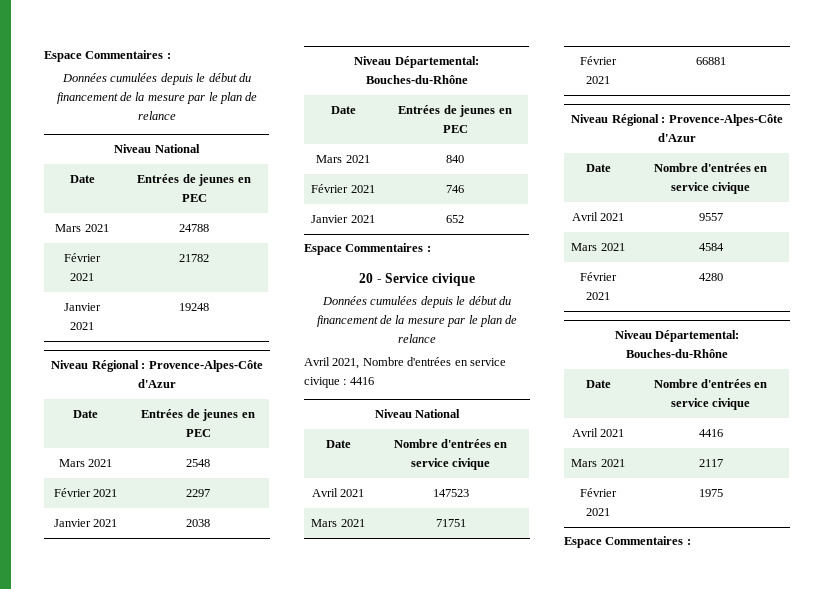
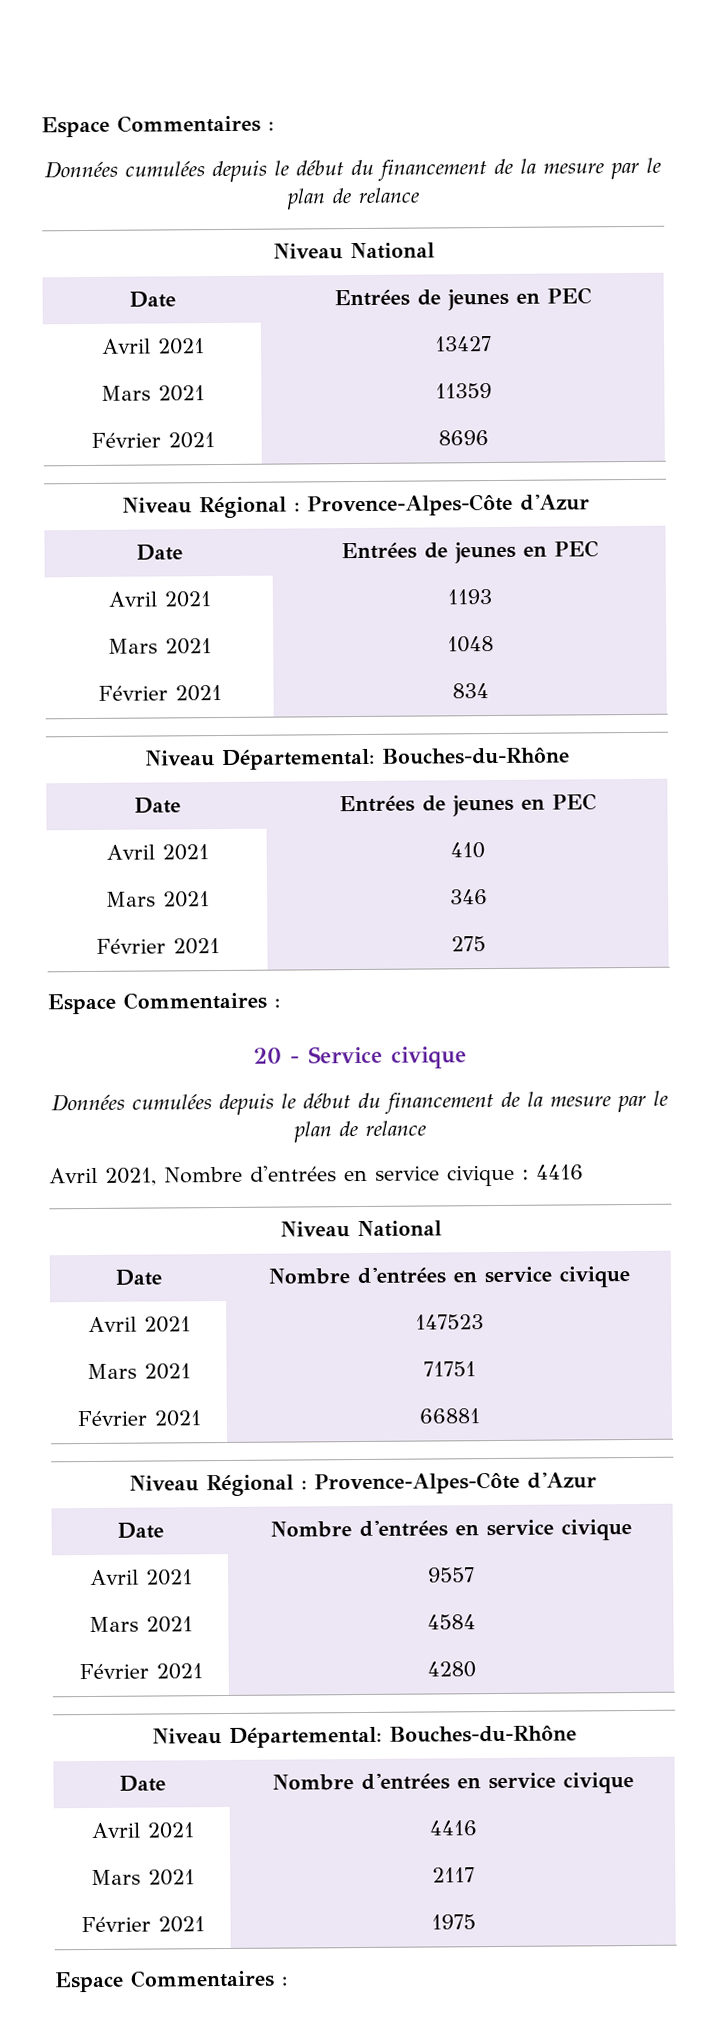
[55,224,109,232] [179,224,209,232] [64,253,101,262] [70,273,94,281] [179,254,209,262] [64,303,101,311] [70,322,94,330] [179,303,209,311] // Mars 2021 | 24788 // Février 2021 | 21782 // Janvier 2021 | 19248 -> [100,338,205,355] [434,336,492,352] [101,385,205,402] [435,383,492,399] [91,432,215,449] [438,430,489,446] // Avril 2021 | 13427 // Mars 2021 | 11359 // Février 2021 | 8696
[58,459,113,467] [186,459,210,467] [53,488,118,497] [186,489,210,497] [53,519,118,527] [186,519,210,527] // Mars 2021 | 2548 // Février 2021 | 2297 // Janvier 2021 | 2038 -> [107,591,211,608] [447,589,492,605] [108,638,212,655] [447,636,494,653] [98,685,222,702] [452,683,489,699] // Avril 2021 | 1193 // Mars 2021 | 1048 // Février 2021 | 834
[316,155,370,163] [446,155,464,163] [311,184,375,193] [446,185,464,193] [311,215,375,223] [446,215,464,223] // Mars 2021 | 840 // Février 2021 | 746 // Janvier 2021 | 652 -> [105,844,209,861] [450,842,485,859] [106,891,210,908] [449,889,488,905] [96,938,220,955] [451,936,486,952] // Avril 2021 | 410 // Mars 2021 | 346 // Février 2021 | 275

